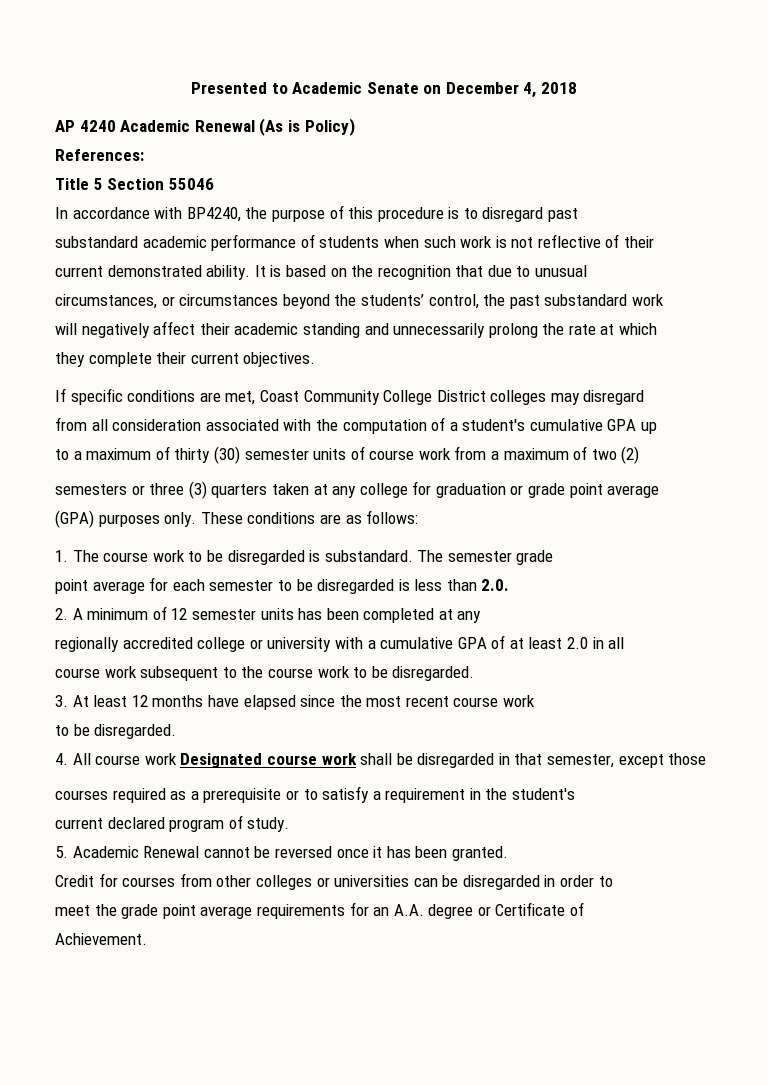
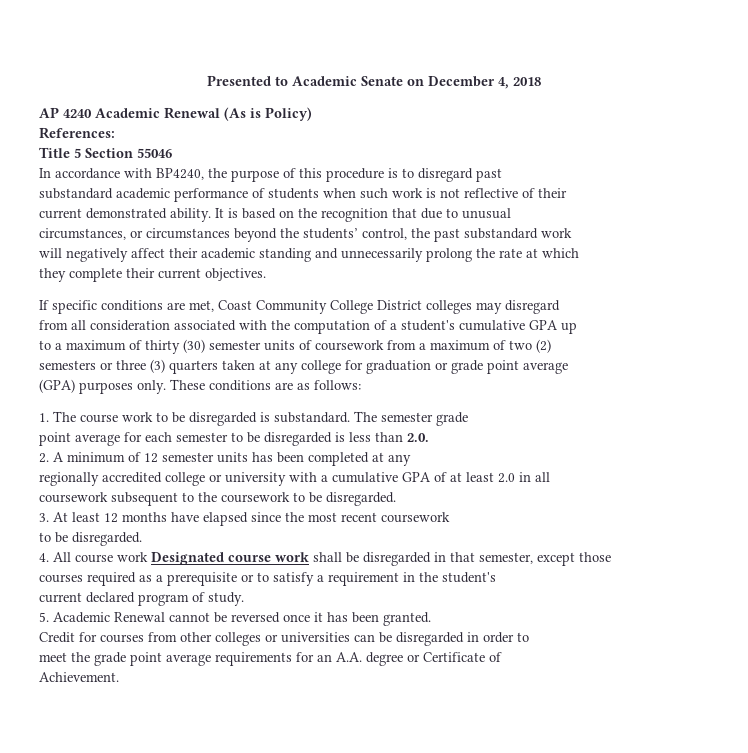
[369,448,451,460] course work -> [315,340,384,351] coursework
[55,666,137,678] course work -> [39,492,108,503] coursework
[267,666,350,678] course work -> [221,492,290,503] coursework
[453,695,536,707] course work -> [381,512,450,523] coursework

